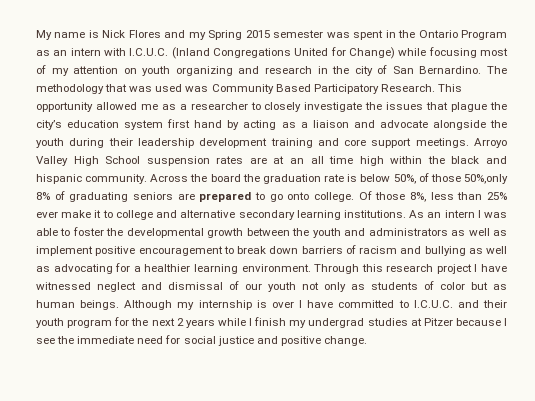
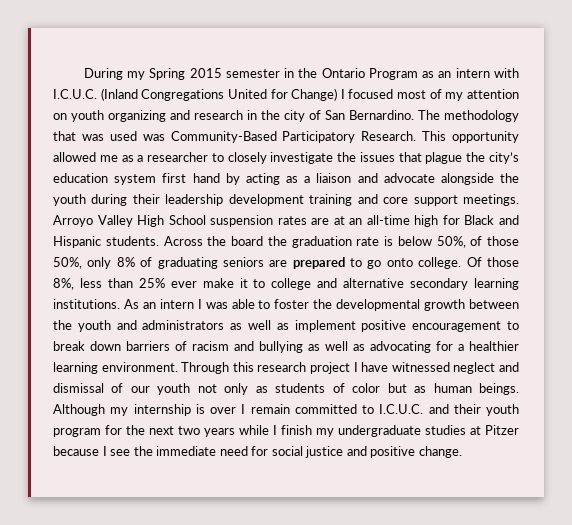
[36,30,186,40] My name is Nick Flores and -> [83,68,123,80] During
[326,30,384,40] was spent -> (280, 73) none
[398,47,477,58] while focusing -> [340,89,394,99] I focused
[211,84,311,94] Community Based -> [170,131,277,143] Community-Based
[310,156,507,166] [36,174,148,184] all time high within the black and hispanic community. -> [366,215,519,227] [53,236,159,248] all-time high for Black and Hispanic students.
[463,174,508,184] 50%,only -> [53,257,112,269] 50%, only
[307,300,334,308] have -> [250,404,290,414] remain
[176,318,184,326] 2 -> [178,426,200,435] two
[308,318,365,328] undergrad -> [338,425,421,437] undergraduate

